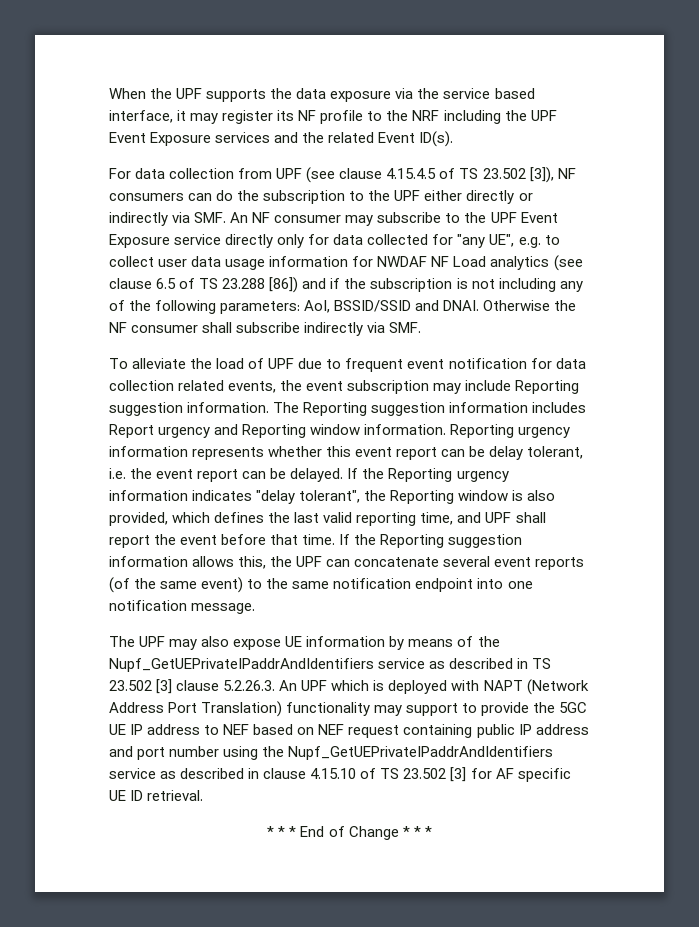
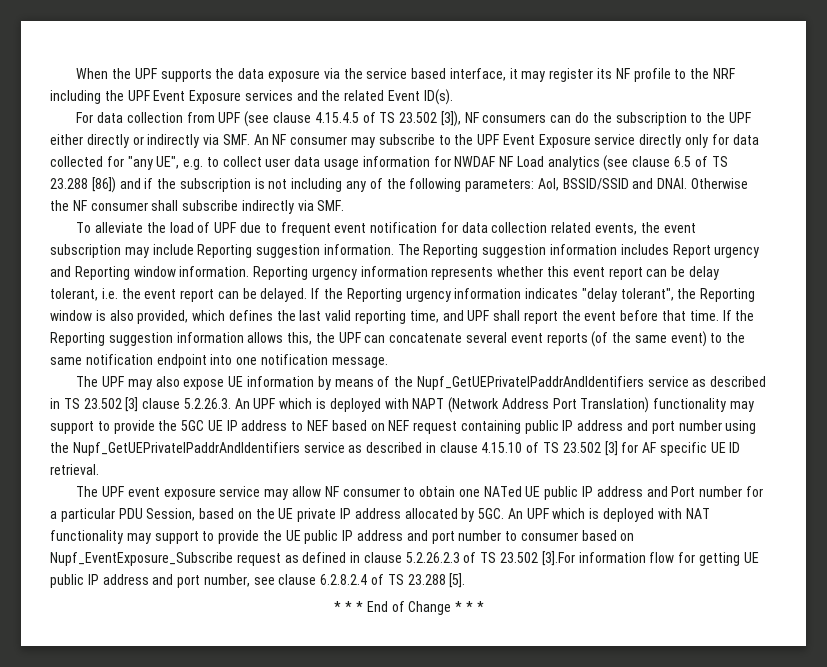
(204, 795) none -> [76,486,763,500] [50,508,710,522] [50,530,635,544] [50,551,759,566] [50,573,466,588] // The UPF event exposure service may allow NF consumer to obtain one NATed UE public IP address and Port number for a particular PDU Session, based on the UE private IP address allocated by 5GC. An UPF which is deployed with NAT functionality may support to provide the UE public IP address and port number to consumer based on Nupf_EventExposure_Subscribe request as defined in clause 5.2.26.2.3 of TS 23.502 [3].For information flow for getting UE public IP address and port number, see clause 6.2.8.2.4 of TS 23.288 [5].

